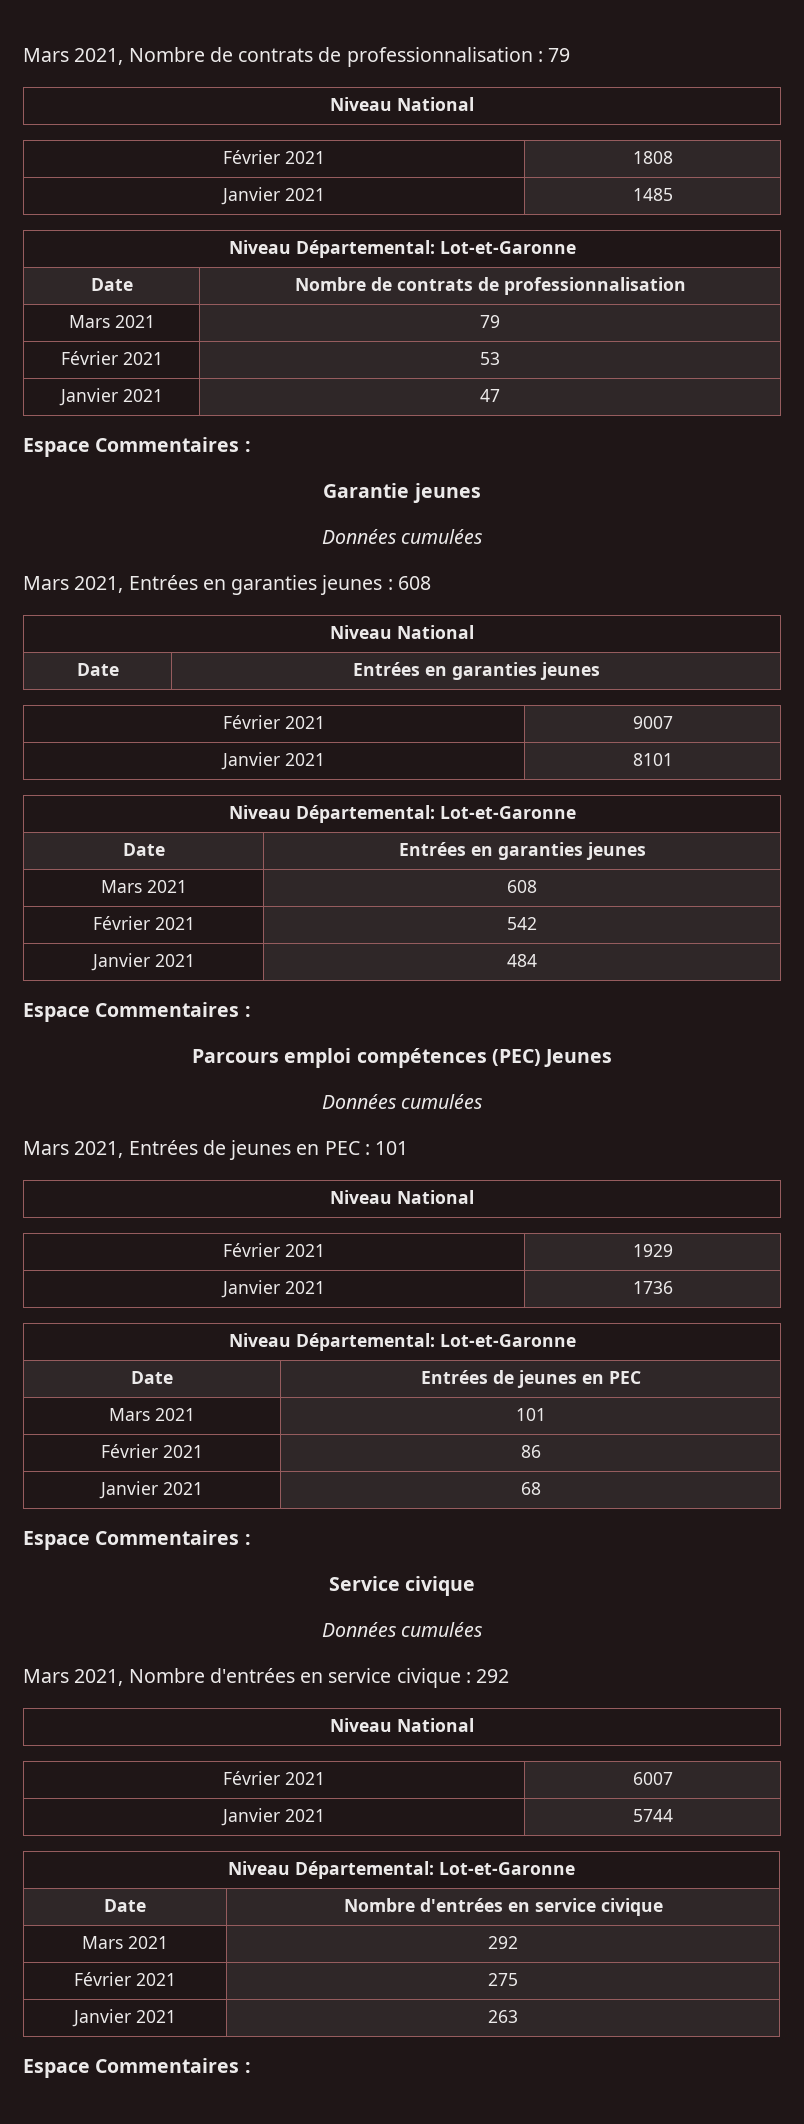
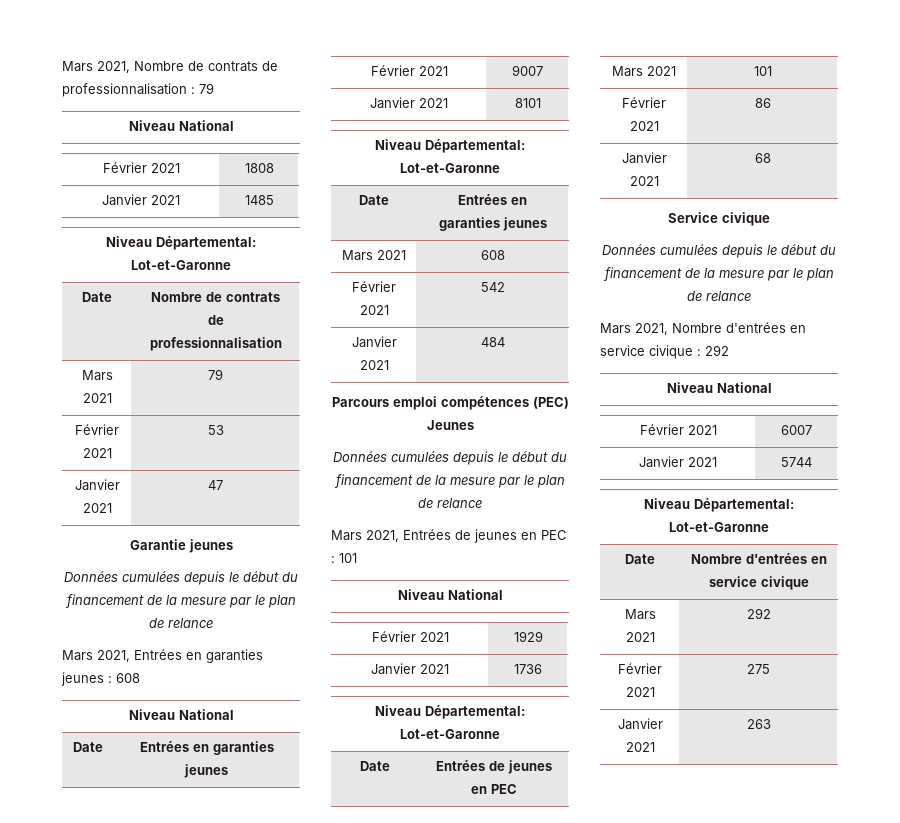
[23,437,251,457] // Espace Commentaires : -> (223, 485) none
(484, 536) none -> [184,571,298,585] [64,594,296,608] [149,618,213,628] depuis le début du financement de la mesure par le plan de relance
[23,1002,251,1022] // Espace Commentaires : -> (505, 342) none
(484, 1101) none -> [453,451,567,465] [333,474,565,488] [418,498,482,508] depuis le début du financement de la mesure par le plan de relance
[23,1530,251,1550] // Espace Commentaires : -> (771, 158) none
(484, 1629) none -> [722,244,836,258] [602,267,834,281] [687,291,751,301] depuis le début du financement de la mesure par le plan de relance
[23,2058,251,2078] // Espace Commentaires : -> (771, 724) none

